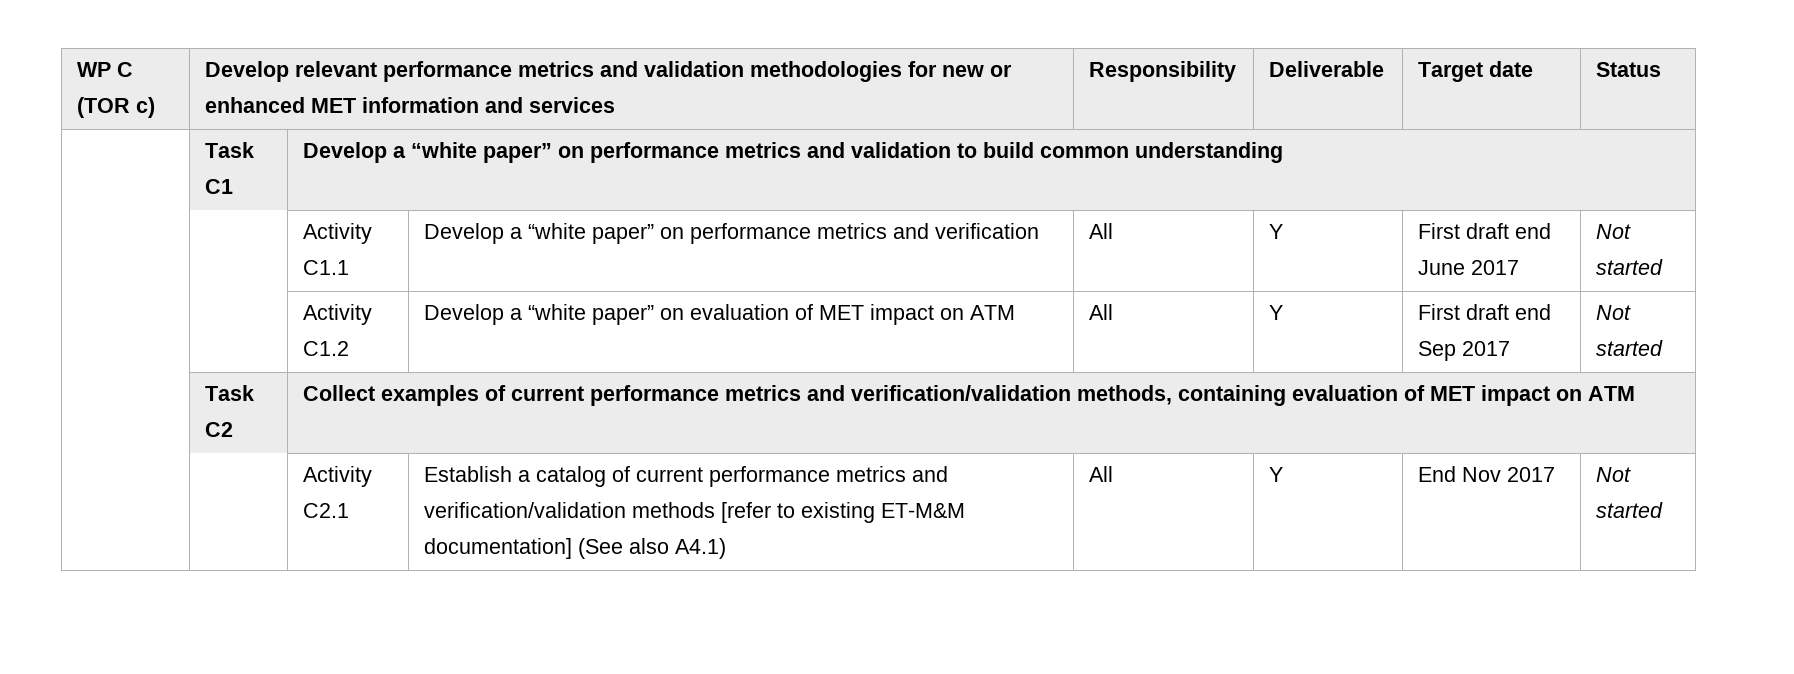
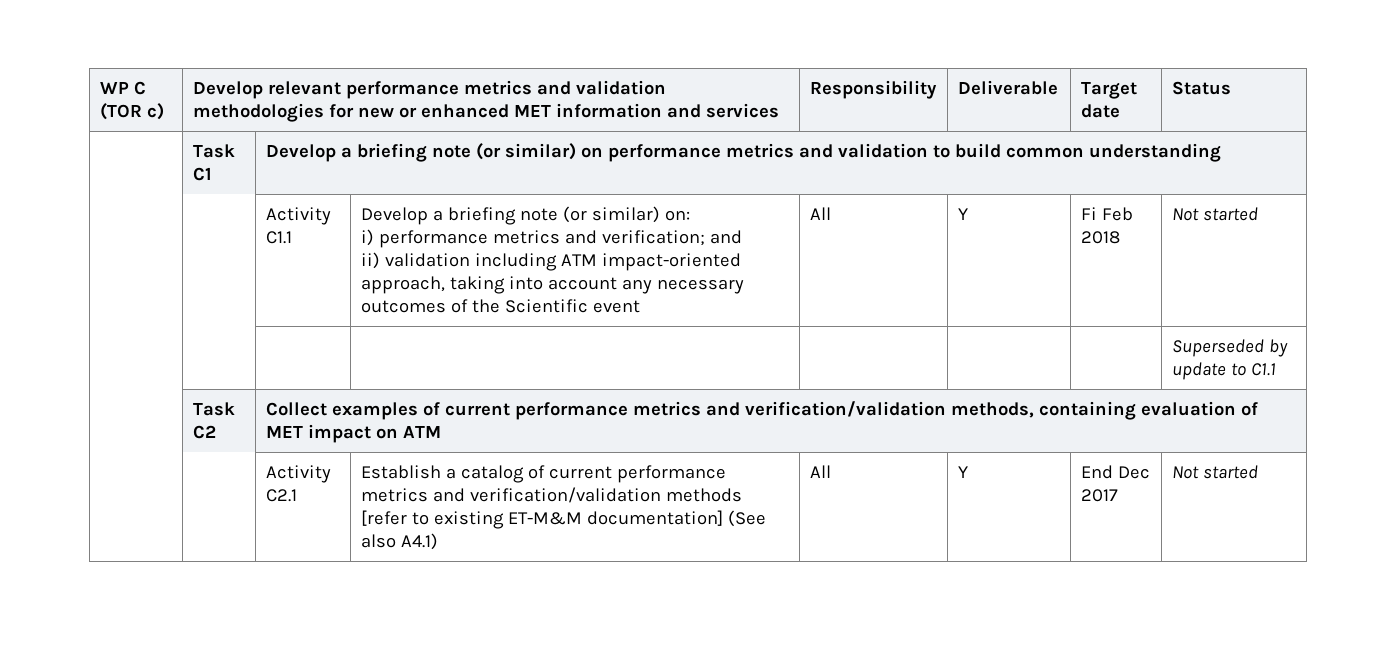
[411,142,553,163] “white paper” -> [356,143,576,162] briefing note (or similar)
[528,223,1040,244] [1089,223,1114,239] [1269,224,1284,239] [1418,223,1552,239] [1418,260,1520,275] [1596,224,1632,239] [1596,259,1664,275] [303,304,373,325] [303,341,350,356] [424,304,1016,325] [1089,304,1114,320] [1269,305,1284,320] [1418,304,1552,320] [1418,341,1511,361] [1596,305,1632,320] [1596,340,1664,356] “white paper” on performance metrics and verification | All | Y | First draft end June 2017 | Not started // | | Activity C1.2 | Develop a “white paper” on evaluation of MET impact on ATM | All | Y | First draft end Sep 2017 | Not started -> [447,206,690,225] [360,229,742,248] [360,252,741,271] [360,276,744,294] [360,299,640,313] [809,207,831,220] [957,208,968,220] [1080,207,1133,221] [1080,231,1120,244] [1171,207,1258,221] [1171,339,1288,357] [1171,362,1276,380] briefing note (or similar) on: // i) performance metrics and verification; and // ii) validation including ATM impact-oriented approach, taking into account any necessary outcomes of the Scientific event | All | Y | Fi Feb 2018 | Not started // | | | | | | | Superseded by update to C1.1
[1462,467,1502,482] Nov -> [1117,466,1150,479] Dec

